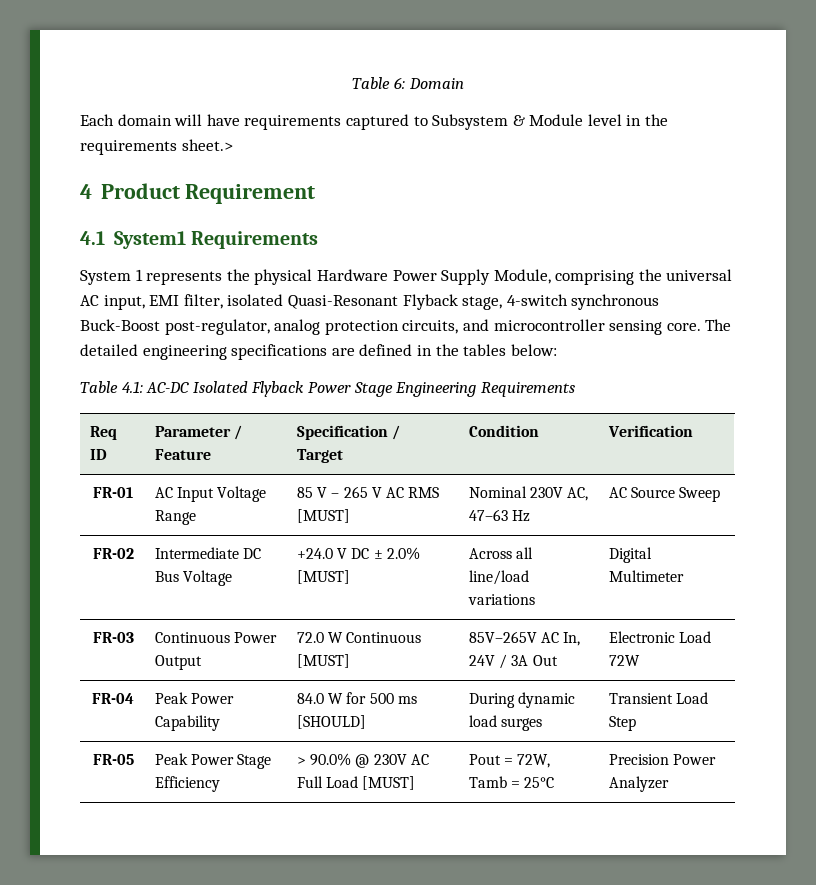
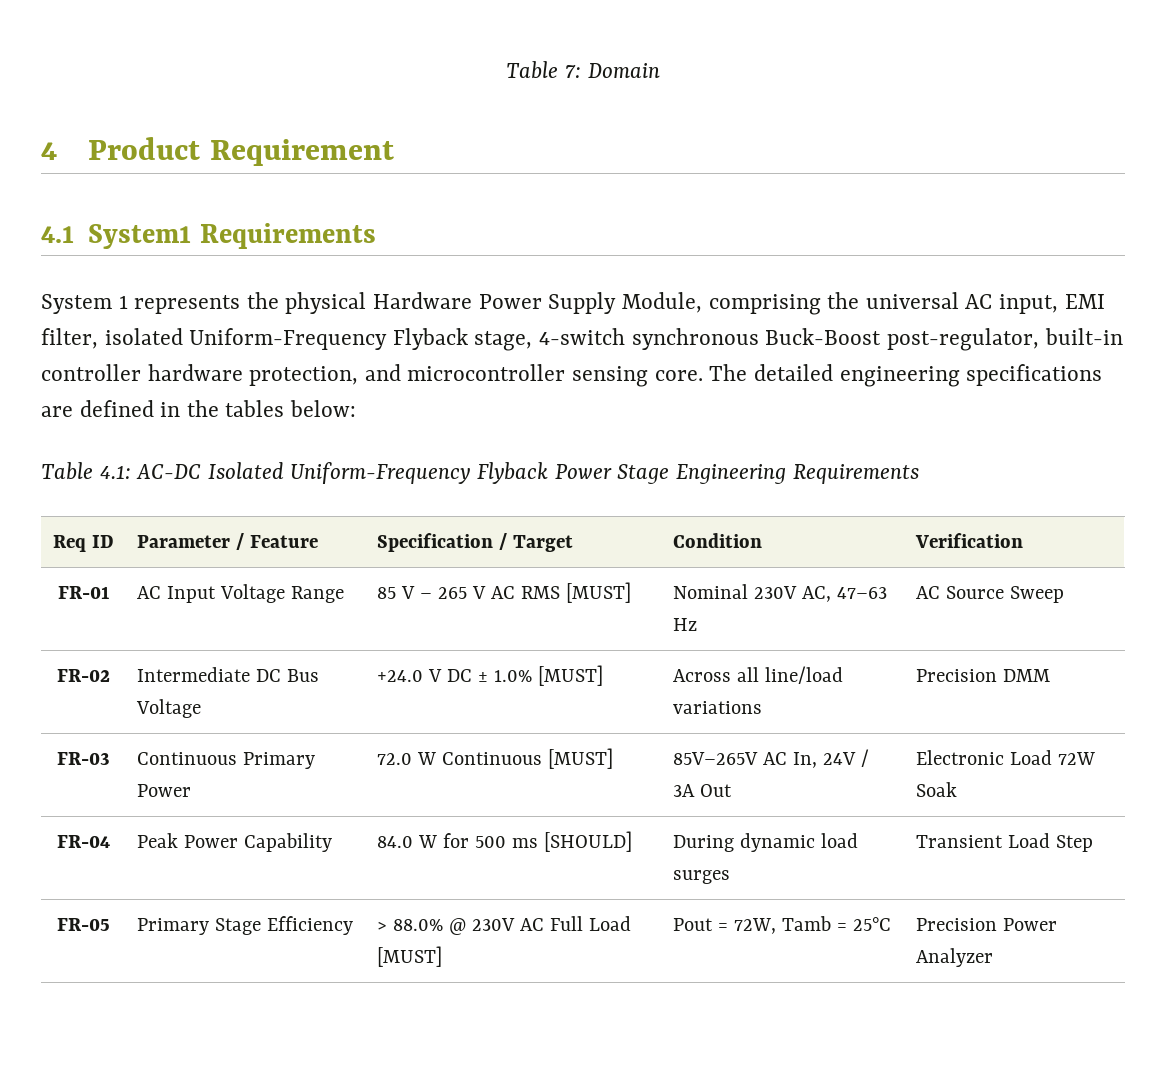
[352,77,405,89] Table 6: -> [506,61,581,79] Table 7:
[80,114,669,130] [80,139,233,155] // Each domain will have requirements captured to Subsystem & Module level in the requirements sheet.> -> (660, 70) none
[287,295,398,309] Quasi-Resonant -> [189,328,388,350] Uniform-Frequency
[274,319,459,335] analog protection circuits, -> [1044,328,1123,345] [41,364,359,386] built-in controller hardware protection,
(248, 387) none -> [290,462,471,484] Uniform-Frequency
[386,547,420,560] 2.0% -> [493,670,532,682] 1.0%
[609,547,653,563] [609,570,685,582] Digital Multimeter -> [916,669,1050,682] Precision DMM
[234,632,278,643] [155,655,203,670] Power Output -> [242,752,315,769] [137,784,192,797] Primary Power
(641, 660) none -> [916,782,958,797] Soak
[155,753,235,765] Peak Power -> [137,918,210,935] Primary
[310,753,352,766] 90.0% -> [392,919,443,931] 88.0%

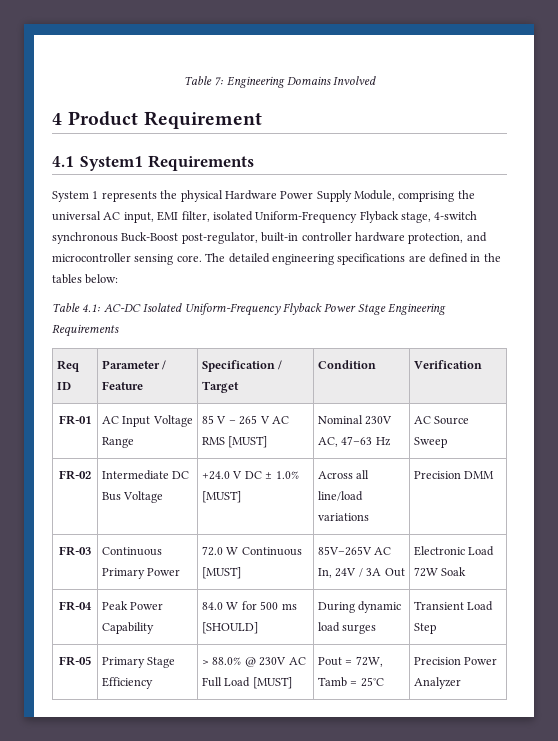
[587,63,660,78] Domain -> [226,76,377,88] Engineering Domains Involved

